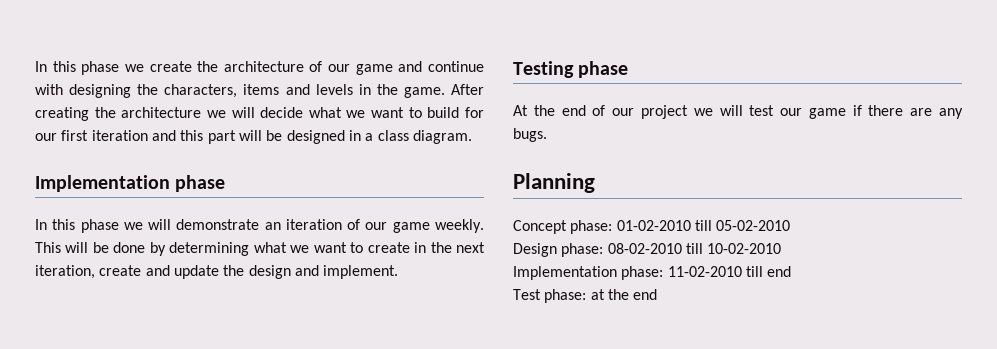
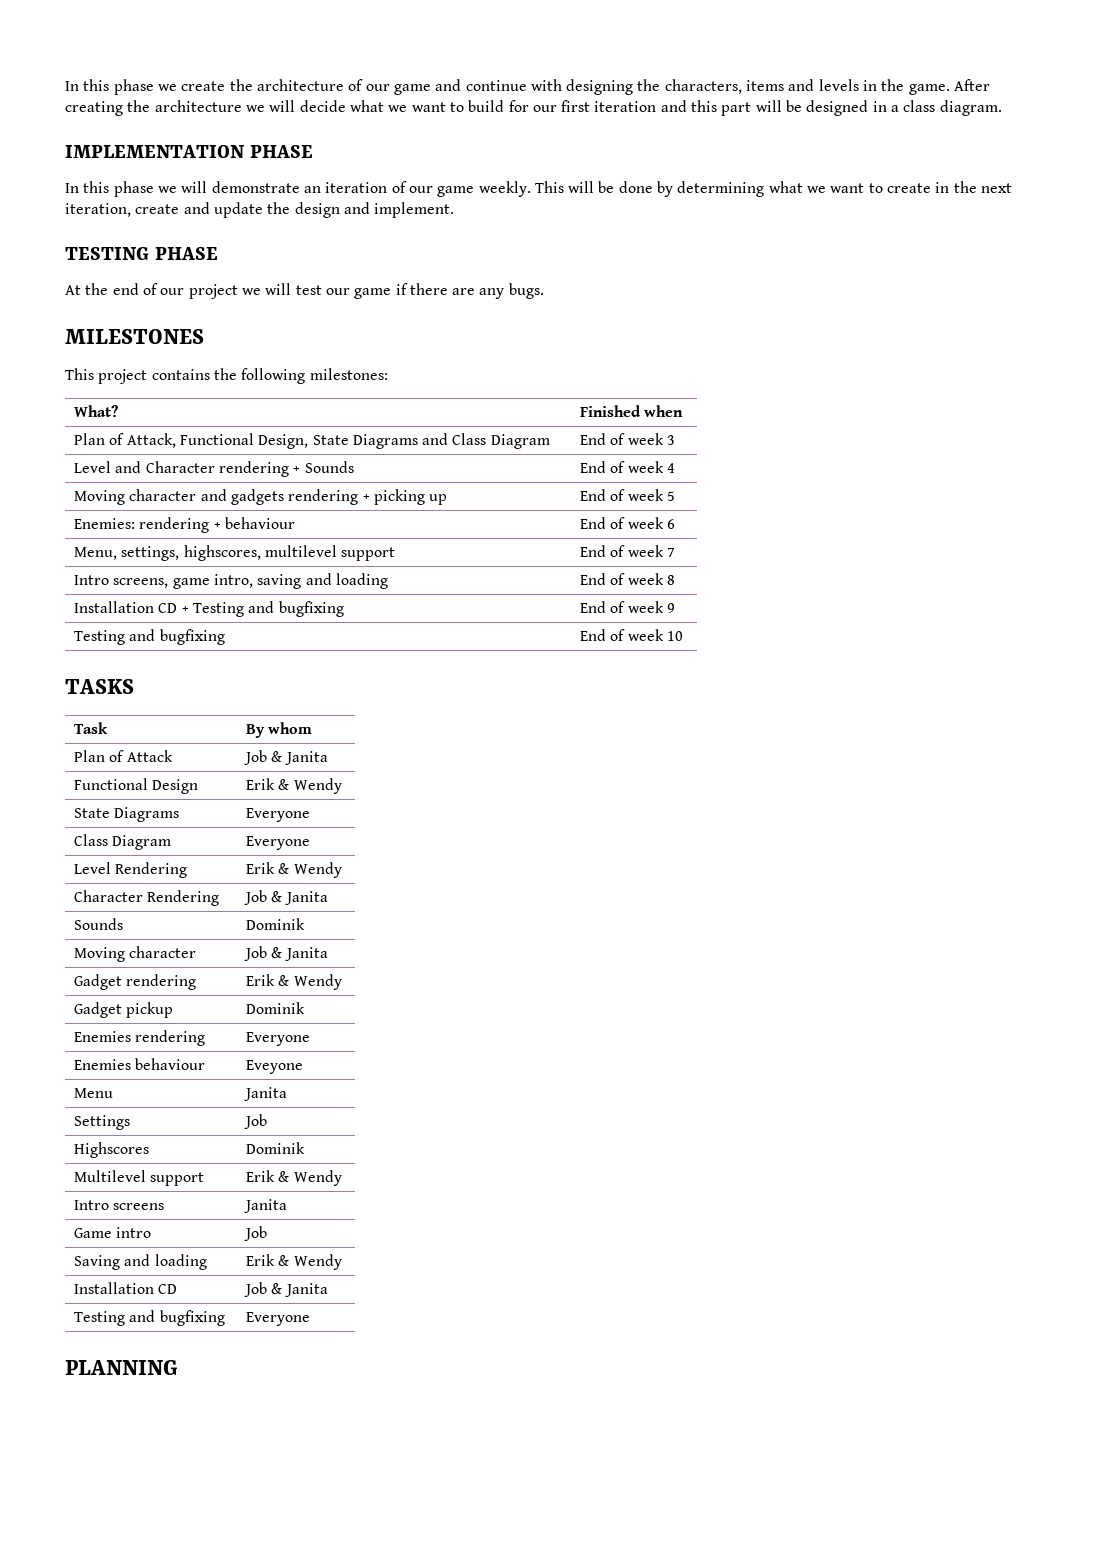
[35,175,226,192] Implementation phase -> [65,145,313,158] IMPLEMENTATION PHASE
[513,61,629,78] Testing phase -> [65,247,218,260] TESTING PHASE
[513,173,595,193] [513,220,791,234] [513,243,782,257] [513,266,792,280] [513,289,658,303] Planning // Concept phase: 01-02-2010 till 05-02-2010 // Design phase: 08-02-2010 till 10-02-2010 // Implementation phase: 11-02-2010 till end // Test phase: at the end -> [65,329,204,344] [65,368,388,384] [73,405,118,417] [579,405,684,417] [73,433,550,449] [579,433,675,445] [73,461,354,477] [579,461,675,473] [73,489,448,505] [579,489,675,501] [73,517,295,533] [579,517,675,529] [73,545,396,561] [579,545,675,557] [73,573,388,589] [579,573,675,585] [73,601,344,617] [579,601,675,613] [73,629,225,645] [579,629,683,641] [65,679,134,694] [73,722,108,734] [245,722,313,738] [73,750,173,762] [243,750,328,765] [73,778,199,794] [245,778,342,794] [73,807,180,822] [245,808,310,822] [73,834,172,850] [245,836,310,850] [73,862,188,878] [245,862,342,878] [73,890,220,906] [243,890,328,905] [73,918,123,930] [245,918,305,930] [73,946,197,962] [243,946,328,961] [73,974,197,990] [245,974,342,990] [73,1002,174,1018] [245,1002,305,1014] [73,1030,206,1046] [245,1032,310,1046] [73,1058,206,1070] [245,1060,303,1074] [73,1088,113,1098] [243,1087,287,1101] [73,1115,130,1130] [243,1114,267,1129] [73,1142,149,1158] [245,1142,305,1154] [73,1170,205,1186] [245,1170,342,1186] [73,1200,165,1210] [243,1199,287,1213] [73,1227,152,1238] [243,1226,267,1241] [73,1254,207,1270] [245,1254,342,1270] [73,1282,178,1294] [243,1282,328,1297] [73,1310,225,1326] [245,1312,310,1326] [65,1360,178,1375] MILESTONES // This project contains the following milestones: // What? | Finished when // Plan of Attack, Functional Design, State Diagrams and Class Diagram | End of week 3 // Level and Character rendering + Sounds | End of week 4 // Moving character and gadgets rendering + picking up | End of week 5 // Enemies: rendering + behaviour | End of week 6 // Menu, settings, highscores, multilevel support | End of week 7 // Intro screens, game intro, saving and loading | End of week 8 // Installation CD + Testing and bugfixing | End of week 9 // Testing and bugfixing | End of week 10 // TASKS // Task | By whom // Plan of Attack | Job & Janita // Functional Design | Erik & Wendy // State Diagrams | Everyone // Class Diagram | Everyone // Level Rendering | Erik & Wendy // Character Rendering | Job & Janita // Sounds | Dominik // Moving character | Job & Janita // Gadget rendering | Erik & Wendy // Gadget pickup | Dominik // Enemies rendering | Everyone // Enemies behaviour | Eveyone // Menu | Janita // Settings | Job // Highscores | Dominik // Multilevel support | Erik & Wendy // Intro screens | Janita // Game intro | Job // Saving and loading | Erik & Wendy // Installation CD | Job & Janita // Testing and bugfixing | Everyone // PLANNING

